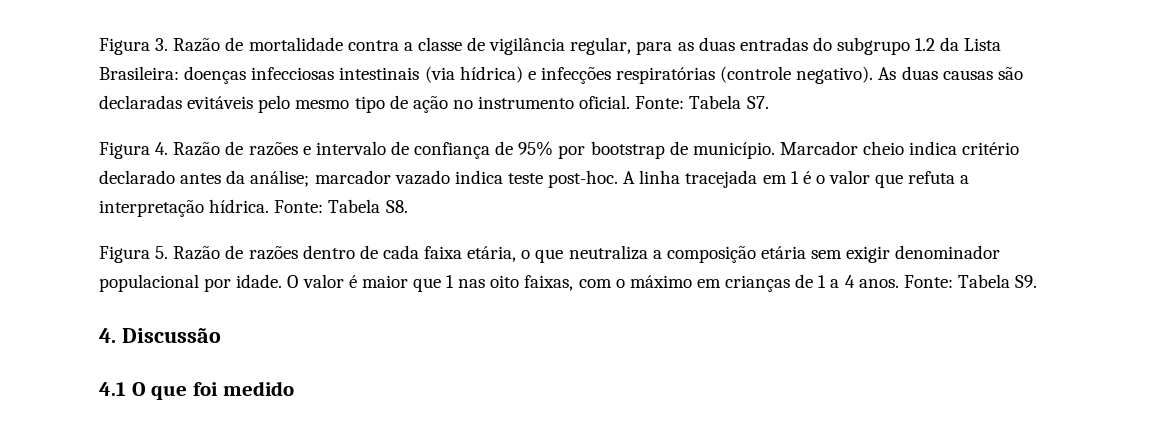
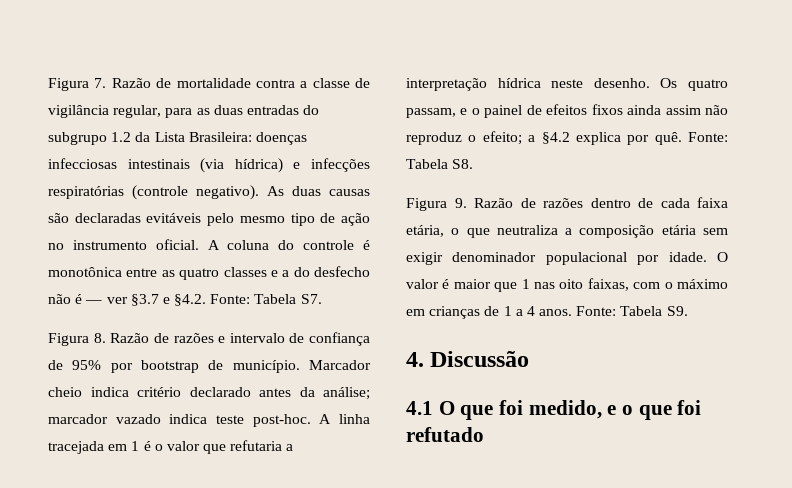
[99,38,169,55] Figura 3. -> [48,78,107,91] Figura 7.
(631, 102) none -> [207,240,370,250] [48,266,370,280] [48,294,207,306] A coluna do controle é monotônica entre as quatro classes e a do desfecho não é — ver §3.7 e §4.2.
[155,142,169,155] 4. -> [93,333,106,343] 8.
[908,171,956,184] refuta -> [230,440,283,451] refutaria
[209,199,270,213] hídrica. -> [497,78,728,91] [406,104,728,118] [406,131,682,145] hídrica neste desenho. Os quatro passam, e o painel de efeitos fixos ainda assim não reproduz o efeito; a §4.2 explica por quê.
[155,246,169,259] 5. -> [454,198,467,208] 9.
[222,381,294,396] medido -> [528,400,702,420] [406,427,484,442] medido, e o que foi refutado

